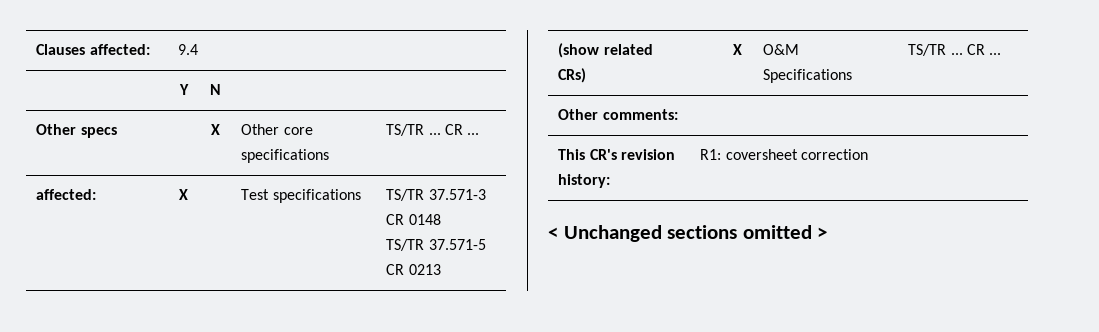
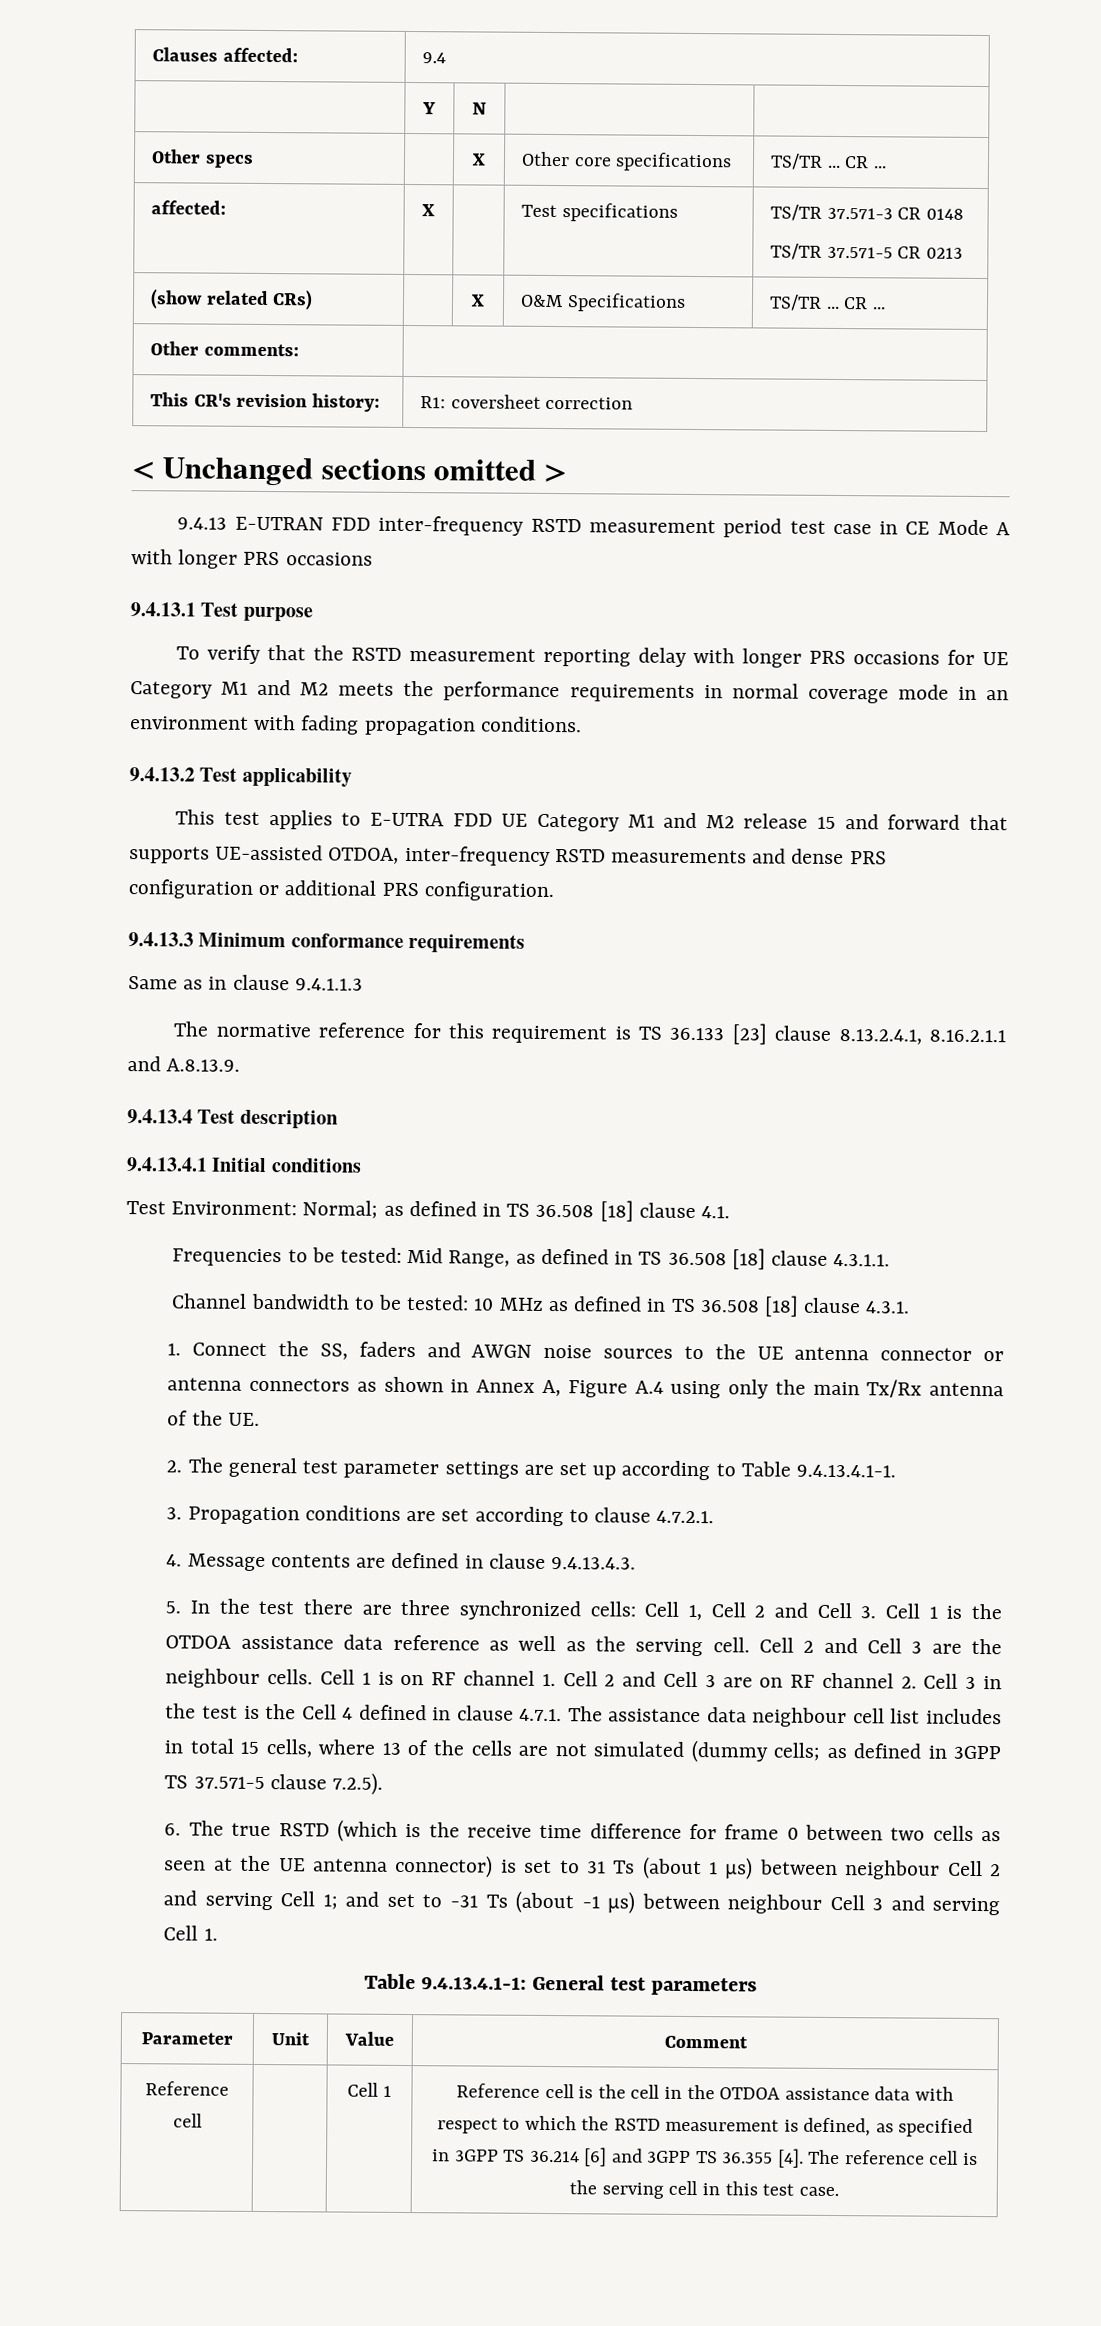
(828, 233) none -> [177,515,1010,538] [131,549,373,569] [130,602,313,622] [176,644,1009,668] [130,679,1010,704] [130,714,582,736] [129,767,352,788] [175,809,1009,832] [129,844,887,866] [128,879,554,902] [128,932,526,953] [128,974,363,991] [173,1021,1007,1045] [127,1056,241,1072] [127,1109,338,1129] [126,1157,362,1173] [126,1200,731,1222] [172,1247,891,1270] [171,1293,911,1317] [167,1341,1005,1362] [167,1376,1004,1399] [167,1410,260,1426] [166,1457,897,1481] [166,1505,715,1527] [166,1552,636,1572] [165,1598,1002,1621] [165,1634,1003,1657] [165,1668,1003,1690] [165,1703,1003,1728] [164,1738,1001,1763] [164,1772,384,1795] [164,1819,1002,1842] [164,1854,1001,1880] [163,1890,1000,1916] [163,1925,218,1941] [363,1973,758,1996] [141,2032,233,2045] [271,2032,310,2046] [344,2031,394,2046] [663,2035,748,2049] [145,2081,229,2096] [172,2113,203,2128] [347,2082,392,2097] [456,2083,954,2101] [436,2115,974,2137] [432,2147,978,2168] [569,2180,839,2199] // 9.4.13 E-UTRAN FDD inter-frequency RSTD measurement period test case in CE Mode A with longer PRS occasions // 9.4.13.1 Test purpose // To verify that the RSTD measurement reporting delay with longer PRS occasions for UE Category M1 and M2 meets the performance requirements in normal coverage mode in an environment with fading propagation conditions. // 9.4.13.2 Test applicability // This test applies to E-UTRA FDD UE Category M1 and M2 release 15 and forward that supports UE-assisted OTDOA, inter-frequency RSTD measurements and dense PRS configuration or additional PRS configuration. // 9.4.13.3 Minimum conformance requirements // Same as in clause 9.4.1.1.3 // The normative reference for this requirement is TS 36.133 [23] clause 8.13.2.4.1, 8.16.2.1.1 and A.8.13.9. // 9.4.13.4 Test description // 9.4.13.4.1 Initial conditions // Test Environment: Normal; as defined in TS 36.508 [18] clause 4.1. // Frequencies to be tested: Mid Range, as defined in TS 36.508 [18] clause 4.3.1.1. // Channel bandwidth to be tested: 10 MHz as defined in TS 36.508 [18] clause 4.3.1. // 1. Connect the SS, faders and AWGN noise sources to the UE antenna connector or antenna connectors as shown in Annex A, Figure A.4 using only the main Tx/Rx antenna of the UE. // 2. The general test parameter settings are set up according to Table 9.4.13.4.1-1. // 3. Propagation conditions are set according to clause 4.7.2.1. // 4. Message contents are defined in clause 9.4.13.4.3. // 5. In the test there are three synchronized cells: Cell 1, Cell 2 and Cell 3. Cell 1 is the OTDOA assistance data reference as well as the serving cell. Cell 2 and Cell 3 are the neighbour cells. Cell 1 is on RF channel 1. Cell 2 and Cell 3 are on RF channel 2. Cell 3 in the test is the Cell 4 defined in clause 4.7.1. The assistance data neighbour cell list includes in total 15 cells, where 13 of the cells are not simulated (dummy cells; as defined in 3GPP TS 37.571-5 clause 7.2.5). // 6. The true RSTD (which is the receive time difference for frame 0 between two cells as seen at the UE antenna connector) is set to 31 Ts (about 1 μs) between neighbour Cell 2 and serving Cell 1; and set to -31 Ts (about -1 μs) between neighbour Cell 3 and serving Cell 1. // Table 9.4.13.4.1-1: General test parameters // Parameter | Unit | Value | Comment // Reference cell | | Cell 1 | Reference cell is the cell in the OTDOA assistance data with respect to which the RSTD measurement is defined, as specified in 3GPP TS 36.214 [6] and 3GPP TS 36.355 [4]. The reference cell is the serving cell in this test case.

